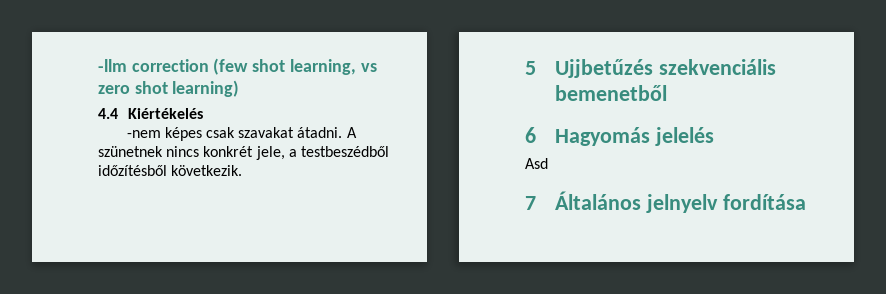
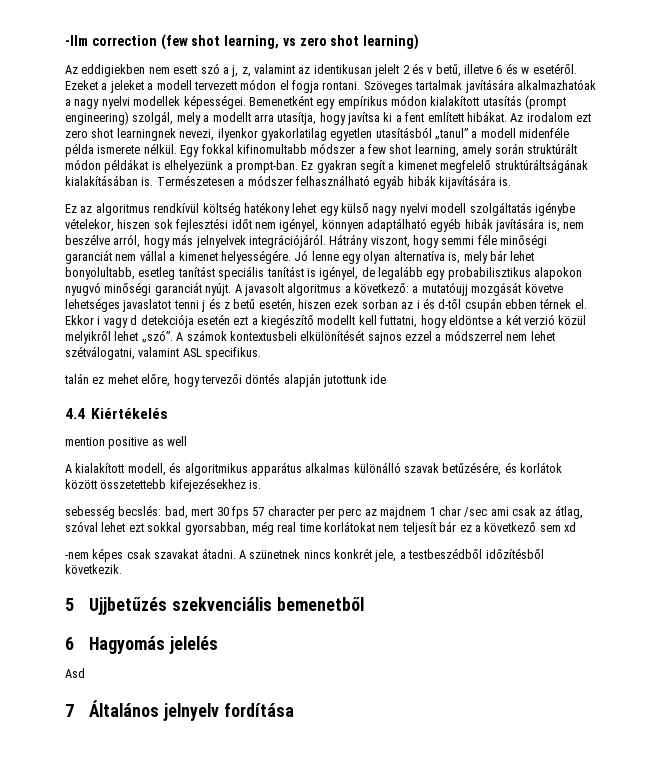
[98,108,204,119] 4.4 Kiértékelés -> [65,63,577,77] [65,79,596,93] [65,95,567,109] [65,111,591,125] [65,127,570,141] [65,143,577,157] [65,159,588,173] [65,175,512,189] [65,202,575,216] [65,218,584,232] [65,234,548,248] [65,250,535,264] [65,266,583,280] [65,282,563,296] [65,298,587,312] [65,314,587,328] [65,330,555,344] [65,346,262,360] [64,373,387,387] [65,408,169,419] [65,436,188,449] [65,462,563,476] [65,478,262,492] [65,505,583,519] [65,521,576,535] Az eddigiekben nem esett szó a j, z, valamint az identikusan jelelt 2 és v betű, illetve 6 és w esetéről. Ezeket a jeleket a modell tervezett módon el fogja rontani. Szöveges tartalmak javítására alkalmazhatóak a nagy nyelvi modellek képességei. Bemenetként egy empírikus módon kialakított utasítás (prompt engineering) szolgál, mely a modellt arra utasítja, hogy javítsa ki a fent említett hibákat. Az irodalom ezt zero shot learningnek nevezi, ilyenkor gyakorlatilag egyetlen utasításból „tanul” a modell midenféle példa ismerete nélkül. Egy fokkal kifinomultabb módszer a few shot learning, amely során struktúrált módon példákat is elhelyezünk a prompt-ban. Ez gyakran segít a kimenet megfelelő struktúráltságának kialakításában is. Természetesen a módszer felhasználható egyáb hibák kijavítására is. // Ez az algoritmus rendkívül költség hatékony lehet egy külső nagy nyelvi modell szolgáltatás igénybe vételekor, hiszen sok fejlesztési időt nem igényel, könnyen adaptálható egyéb hibák javítására is, nem beszélve arról, hogy más jelnyelvek integrációjáról. Hátrány viszont, hogy semmi féle minőségi garanciát nem vállal a kimenet helyességére. Jó lenne egy olyan alternatíva is, mely bár lehet bonyolultabb, esetleg tanítást speciális tanítást is igényel, de legalább egy probabilisztikus alapokon nyugvó minőségi garanciát nyújt. A javasolt algoritmus a következő: a mutatóujj mozgását követve lehetséges javaslatot tenni j és z betű esetén, hiszen ezek sorban az i és d-től csupán ebben térnek el. Ekkor i vagy d detekciója esetén ezt a kiegészítő modellt kell futtatni, hogy eldöntse a két verzió közül melyikről lehet „szó”. A számok kontextusbeli elkülönítését sajnos ezzel a módszerrel nem lehet szétválogatni, valamint ASL specifikus. // talán ez mehet előre, hogy tervezői döntés alapján jutottunk ide // 4.4 Kiértékelés // mention positive as well // A kialakított modell, és algoritmikus apparátus alkalmas különálló szavak betűzésére, és korlátok között összetettebb kifejezésekhez is. // sebesség becslés: bad, mert 30 fps 57 character per perc az majdnem 1 char /sec ami csak az átlag, szóval lehet ezt sokkal gyorsabban, még real time korlátokat nem teljesít bár ez a következő sem xd

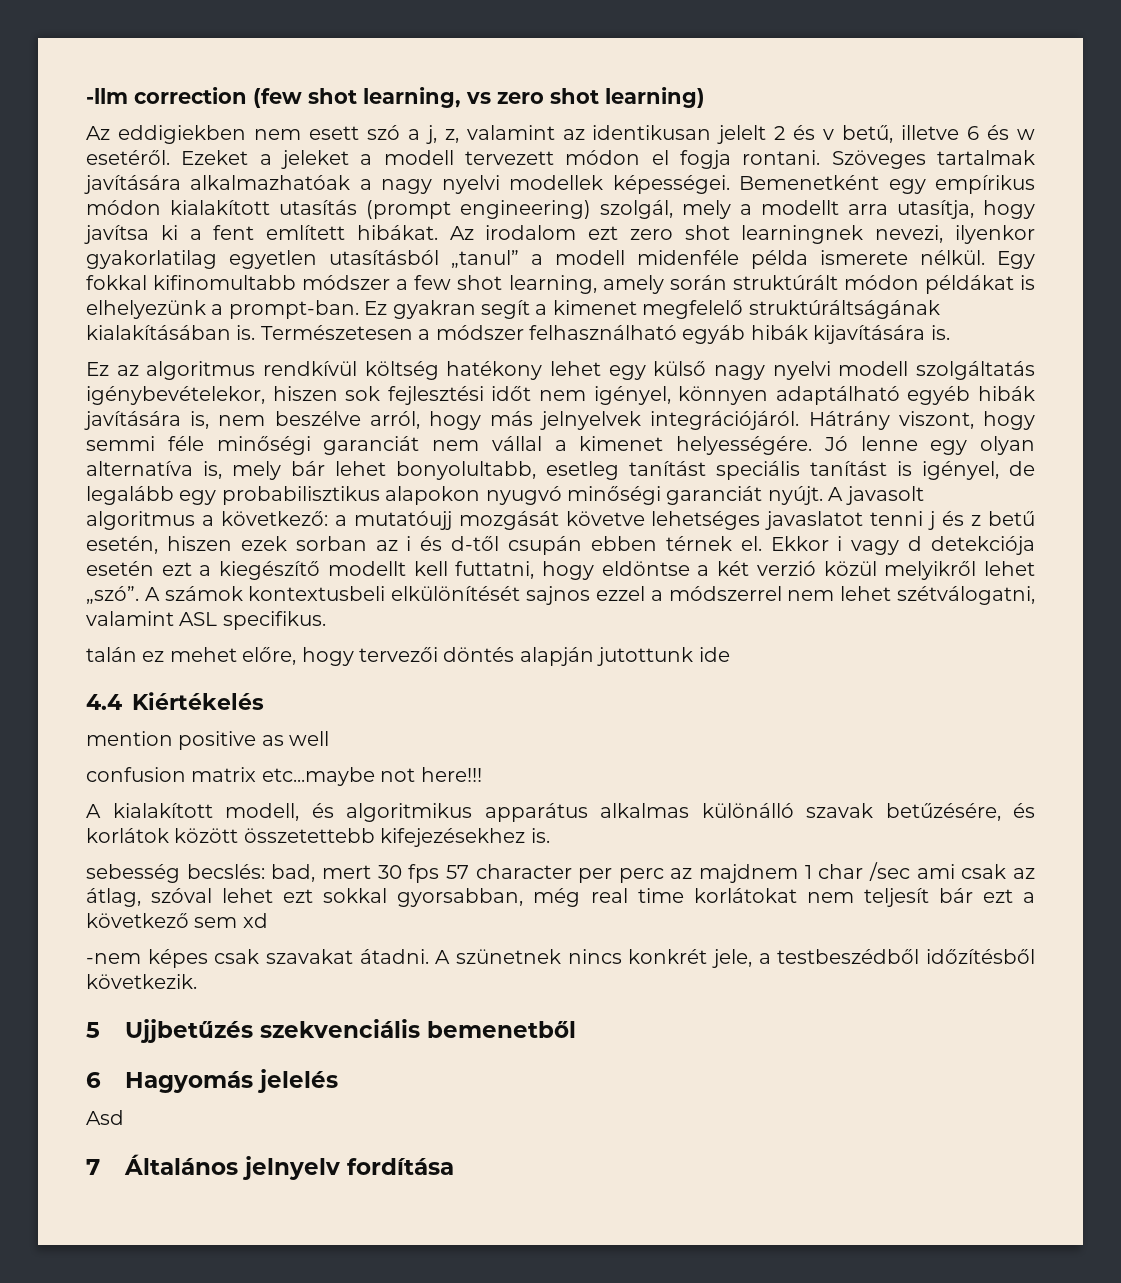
[534,202,575,216] [65,218,114,232] igénybe vételekor, -> [86,386,265,405] igénybevételekor,
(188, 441) none -> [86,767,482,786] // confusion matrix etc...maybe not here!!!
[459,525,472,532] ez -> [982,889,1013,903] ezt

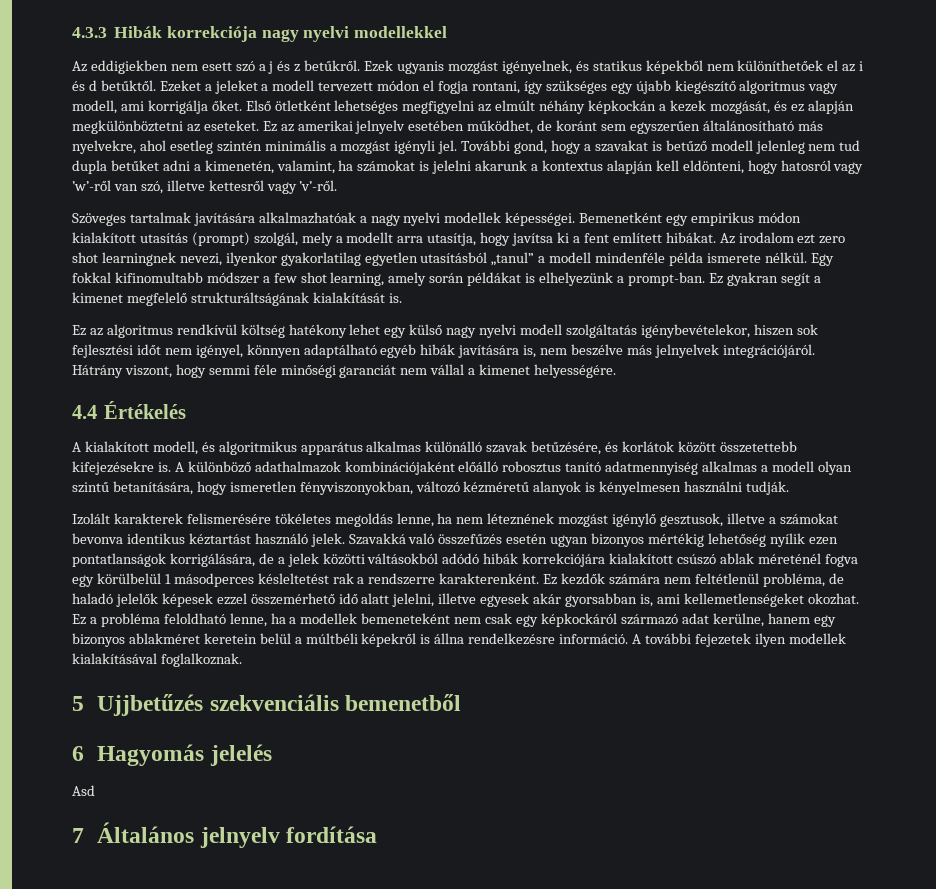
[86,87,705,108] -llm correction (few shot learning, vs zero shot learning) -> [72,26,448,42] 4.3.3 Hibák korrekciója nagy nyelvi modellekkel
[425,125,1035,144] [86,150,170,165] j, z, valamint az identikusan jelelt 2 és v betű, illetve 6 és w esetéről. -> [268,60,864,74] [72,80,156,91] j és z betűkről. Ezek ugyanis mozgást igényelnek, és statikus képekből nem különíthetőek el az i és d betűktől.
[742,150,821,165] rontani. -> [471,80,839,94] [72,100,854,114] [72,120,823,134] [72,140,861,154] [72,160,864,174] [72,180,338,194] rontani, így szükséges egy újabb kiegészítő algoritmus vagy modell, ami korrigálja őket. Első ötletként lehetséges megfigyelni az elmúlt néhány képkockán a kezek mozgását, és ez alapján megkülönböztetni az eseteket. Ez az amerikai jelnyelv esetében működhet, de koránt sem egyszerűen általánosítható más nyelvekre, ahol esetleg szintén minimális a mozgást igényli jel. További gond, hogy a szavakat is betűző modell jelenleg nem tud dupla betűket adni a kimenetén, valamint, ha számokat is jelelni akarunk a kontextus alapján kell eldönteni, hogy hatosról vagy ’w’-ről van szó, illetve kettesről vagy ’v’-ről. //
[935,175,1035,194] empírikus -> [691,212,755,226] empirikus
[366,200,591,219] (prompt engineering) -> [191,232,250,246] (prompt)
[637,250,739,265] midenféle -> [595,252,666,263] mindenféle
[732,275,919,290] struktúrált módon -> (465, 278) none
[748,300,940,319] [86,325,926,344] struktúráltságának kialakításában is. Természetesen a módszer felhasználható egyáb hibák kijavítására -> [190,292,385,306] strukturáltságának kialakítását
[369,411,481,430] arról, hogy -> (624, 350) none
[823,436,1035,455] [86,461,1035,480] [86,486,924,505] [86,511,1035,530] [86,536,1035,555] [86,561,1035,580] [86,586,1036,605] [86,611,326,630] [86,647,730,666] [86,692,264,710] [86,731,330,750] [86,767,482,786] Jó lenne egy olyan alternatíva is, mely bár lehet bonyolultabb, esetleg tanítást speciális tanítást is igényel, de legalább egy probabilisztikus alapokon nyugvó minőségi garanciát nyújt. A javasolt algoritmus a következő: a mutatóujj mozgását követve lehetséges javaslatot tenni j és z betű esetén, hiszen ezek sorban az i és d-től csupán ebben térnek el. Ekkor i vagy d detekciója esetén ezt a kiegészítő modellt kell futtatni, hogy eldöntse a két verzió közül melyikről lehet „szó”. A számok kontextusbeli elkülönítését sajnos ezzel a módszerrel nem lehet szétválogatni, valamint ASL specifikus. // talán ez mehet előre, hogy tervezői döntés alapján jutottunk ide // 4.4 Kiértékelés // mention positive as well // confusion matrix etc...maybe not here!!! -> [72,401,187,419] // 4.4 Értékelés
[380,828,550,847] [86,862,1035,883] [86,888,1035,907] [86,913,268,928] [86,949,1035,968] [86,974,197,989] kifejezésekhez is. // sebesség becslés: bad, mert 30 fps 57 character per perc az majdnem 1 char /sec ami csak az átlag, szóval lehet ezt sokkal gyorsabban, még real time korlátokat nem teljesít bár ezt a következő sem xd // -nem képes csak szavakat átadni. A szünetnek nincs konkrét jele, a testbeszédből időzítésből következik. -> [72,461,852,475] [72,481,790,495] [72,513,838,527] [72,533,838,547] [72,553,858,567] [72,573,844,587] [72,593,859,607] [72,613,836,627] [72,633,846,647] [72,653,242,667] kifejezésekre is. A különböző adathalmazok kombinációjaként előálló robosztus tanító adatmennyiség alkalmas a modell olyan szintű betanítására, hogy ismeretlen fényviszonyokban, változó kézméretű alanyok is kényelmesen használni tudják. // Izolált karakterek felismerésére tökéletes megoldás lenne, ha nem léteznének mozgást igénylő gesztusok, illetve a számokat bevonva identikus kéztartást használó jelek. Szavakká való összefűzés esetén ugyan bizonyos mértékig lehetőség nyílik ezen pontatlanságok korrigálására, de a jelek közötti váltásokból adódó hibák korrekciójára kialakított csúszó ablak méreténél fogva egy körülbelül 1 másodperces késleltetést rak a rendszerre karakterenként. Ez kezdők számára nem feltétlenül probléma, de haladó jelelők képesek ezzel összemérhető idő alatt jelelni, illetve egyesek akár gyorsabban is, ami kellemetlenségeket okozhat. Ez a probléma feloldható lenne, ha a modellek bemeneteként nem csak egy képkockáról származó adat kerülne, hanem egy bizonyos ablakméret keretein belül a múltbéli képekről is állna rendelkezésre információ. A további fejezetek ilyen modellek kialakításával foglalkoznak.

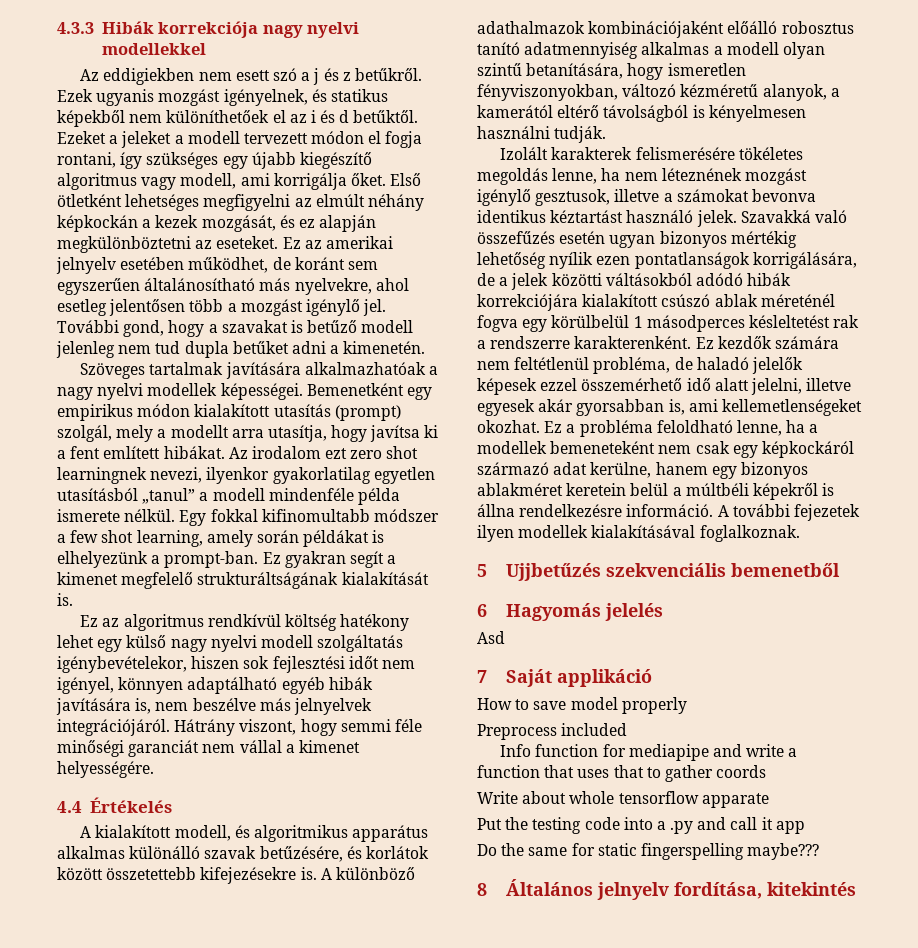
[216,140,326,152] szintén minimális -> [109,299,224,316] jelentősen több
[394,140,436,154] igényli -> [305,299,360,316] igénylő
[204,160,864,174] [72,180,338,194] kimenetén, valamint, ha számokat is jelelni akarunk a kontextus alapján kell eldönteni, hogy hatosról vagy ’w’-ről van szó, illetve kettesről vagy ’v’-ről. -> [343,341,426,354] kimenetén.
[533,481,582,495] alanyok -> [762,84,840,101] [477,105,689,122] alanyok, a kamerától eltérő távolságból
[97,822,377,848] Általános jelnyelv fordítása -> [506,669,653,687] [477,697,687,714] [477,723,628,740] [500,744,798,761] [477,765,767,782] [477,791,769,808] [477,817,805,834] [477,843,820,860] [477,879,857,900] Saját applikáció // How to save model properly // Preprocess included // Info function for mediapipe and write a function that uses that to gather coords // Write about whole tensorflow apparate // Put the testing code into a .py and call it app // Do the same for static fingerspelling maybe??? // 8 Általános jelnyelv fordítása, kitekintés

